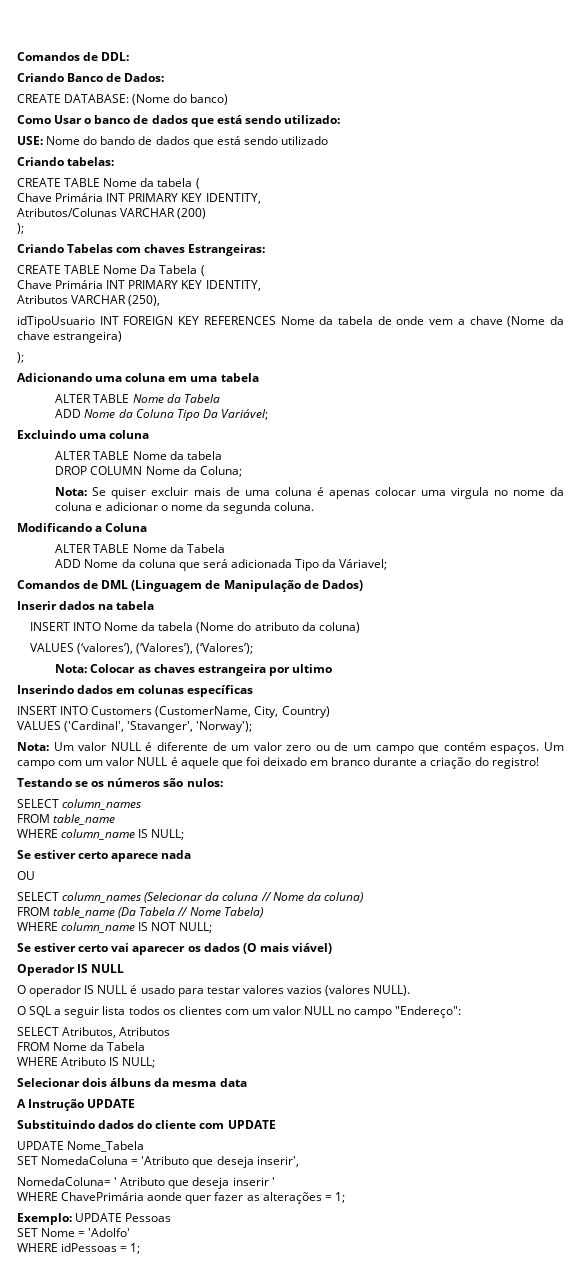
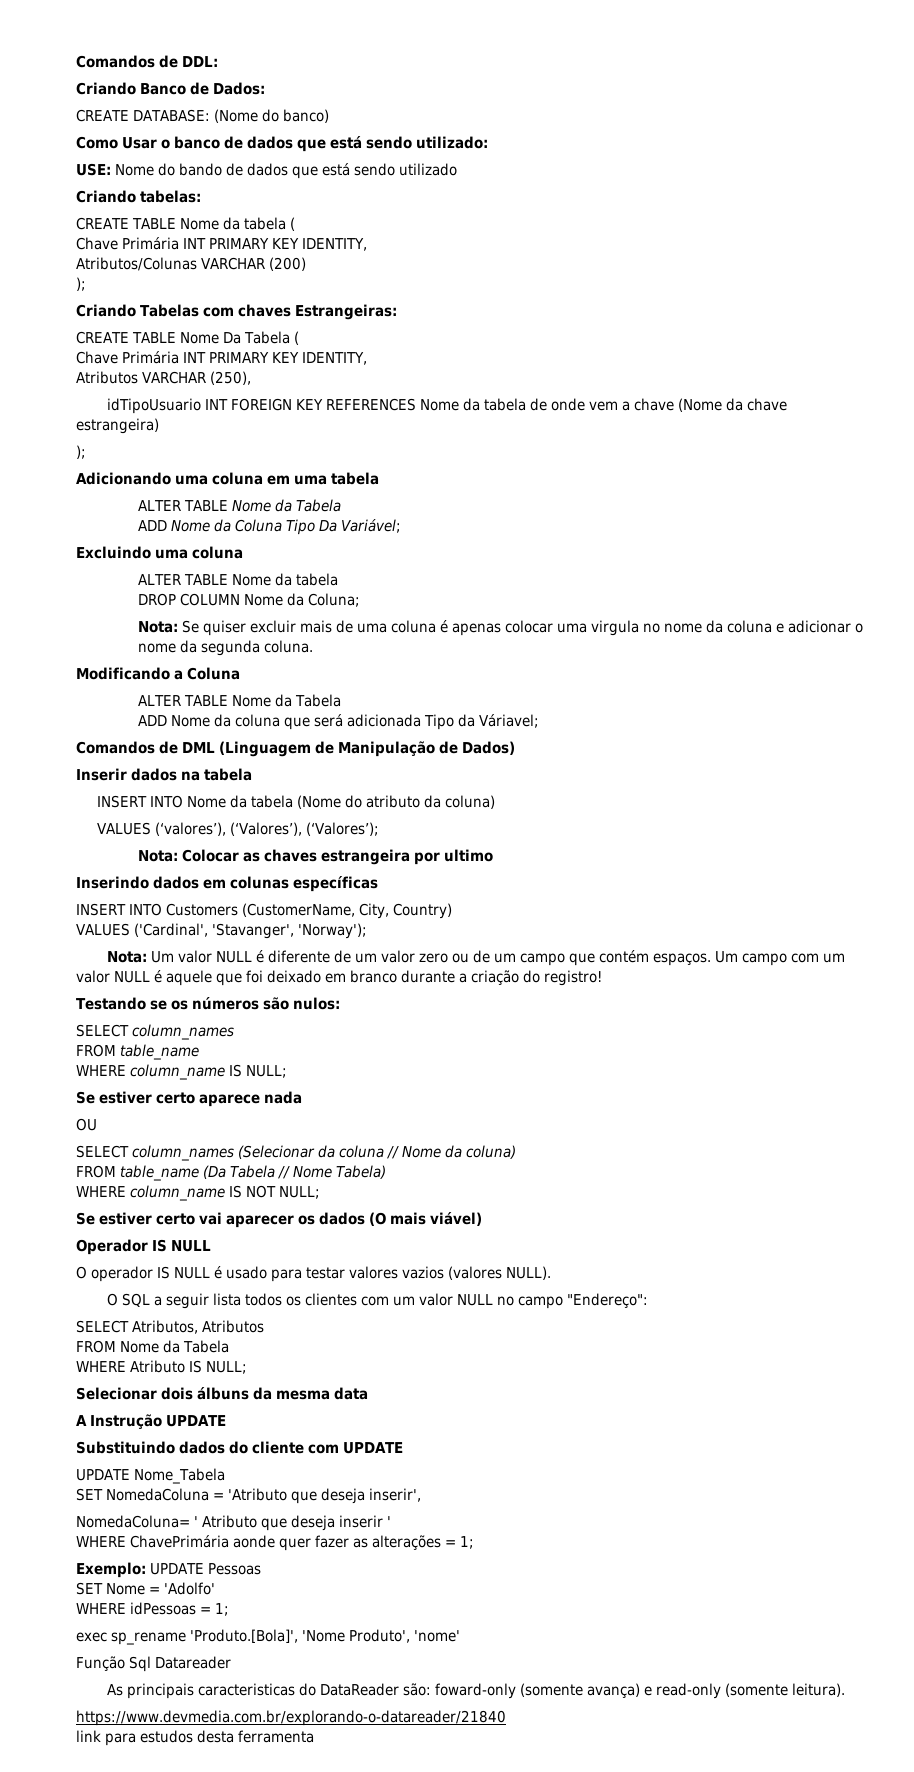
(141, 1248) none -> [76,1629,460,1645] [76,1656,231,1672] [107,1683,846,1699] [76,1710,506,1726] [76,1730,314,1746] // exec sp_rename 'Produto.[Bola]', 'Nome Produto', 'nome' // Função Sql Datareader // As principais caracteristicas do DataReader são: foward-only (somente avança) e read-only (somente leitura). // https://www.devmedia.com.br/explorando-o-datareader/21840 // link para estudos desta ferramenta

